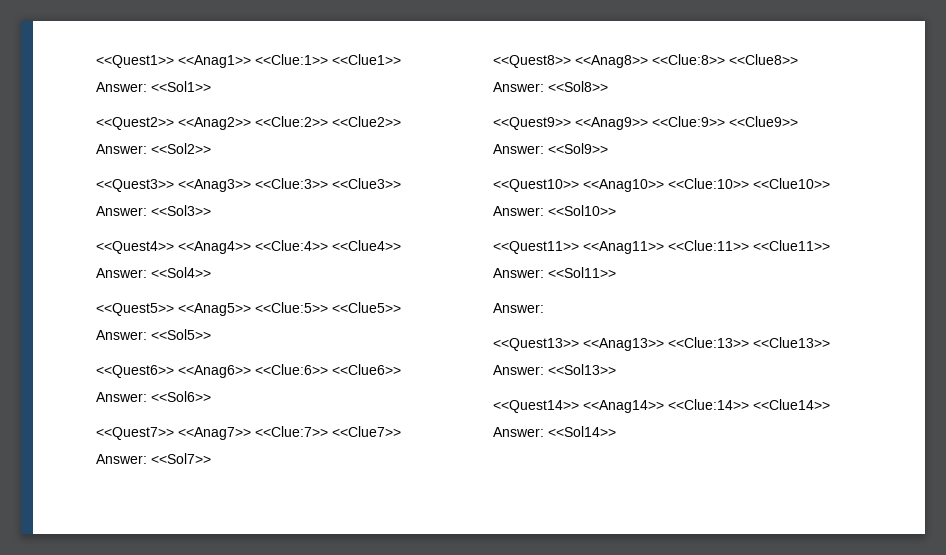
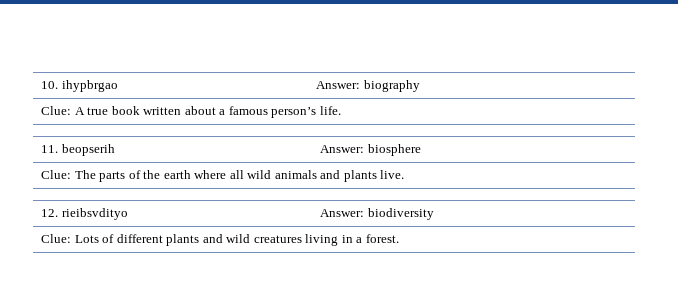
[96,54,401,68] [96,81,211,92] [96,116,401,130] [96,143,211,154] [96,178,401,192] [96,205,211,216] [96,240,401,254] [96,267,211,278] [96,302,401,316] [96,329,211,340] [96,364,401,378] [96,391,211,402] [96,426,401,440] [96,453,211,464] [493,54,798,68] [493,81,608,92] [493,116,798,130] [493,143,608,154] [493,178,830,192] [493,205,616,216] [493,240,830,254] [493,267,616,278] [493,303,544,313] [493,337,830,351] [493,364,616,375] [493,399,830,413] [493,426,616,437] <<Quest1>> <<Anag1>> <<Clue:1>> <<Clue1>> // Answer: <<Sol1>> // <<Quest2>> <<Anag2>> <<Clue:2>> <<Clue2>> // Answer: <<Sol2>> // <<Quest3>> <<Anag3>> <<Clue:3>> <<Clue3>> // Answer: <<Sol3>> // <<Quest4>> <<Anag4>> <<Clue:4>> <<Clue4>> // Answer: <<Sol4>> // <<Quest5>> <<Anag5>> <<Clue:5>> <<Clue5>> // Answer: <<Sol5>> // <<Quest6>> <<Anag6>> <<Clue:6>> <<Clue6>> // Answer: <<Sol6>> // <<Quest7>> <<Anag7>> <<Clue:7>> <<Clue7>> // Answer: <<Sol7>> // <<Quest8>> <<Anag8>> <<Clue:8>> <<Clue8>> // Answer: <<Sol8>> // <<Quest9>> <<Anag9>> <<Clue:9>> <<Clue9>> // Answer: <<Sol9>> // <<Quest10>> <<Anag10>> <<Clue:10>> <<Clue10>> // Answer: <<Sol10>> // <<Quest11>> <<Anag11>> <<Clue:11>> <<Clue11>> // Answer: <<Sol11>> // Answer: // <<Quest13>> <<Anag13>> <<Clue:13>> <<Clue13>> // Answer: <<Sol13>> // <<Quest14>> <<Anag14>> <<Clue:14>> <<Clue14>> // Answer: <<Sol14>> -> [41,80,118,92] [316,80,420,92] [41,106,341,118] [41,144,115,156] [320,144,421,156] [41,170,405,182] [41,208,128,220] [320,208,434,220] [41,234,399,246] 10. ihypbrgao | Answer: biography // Clue: A true book written about a famous person’s life. // 11. beopserih | Answer: biosphere // Clue: The parts of the earth where all wild animals and plants live. // 12. rieibsvdityo | Answer: biodiversity // Clue: Lots of different plants and wild creatures living in a forest.

